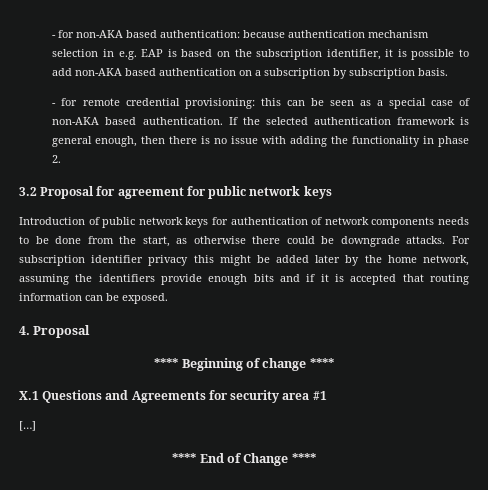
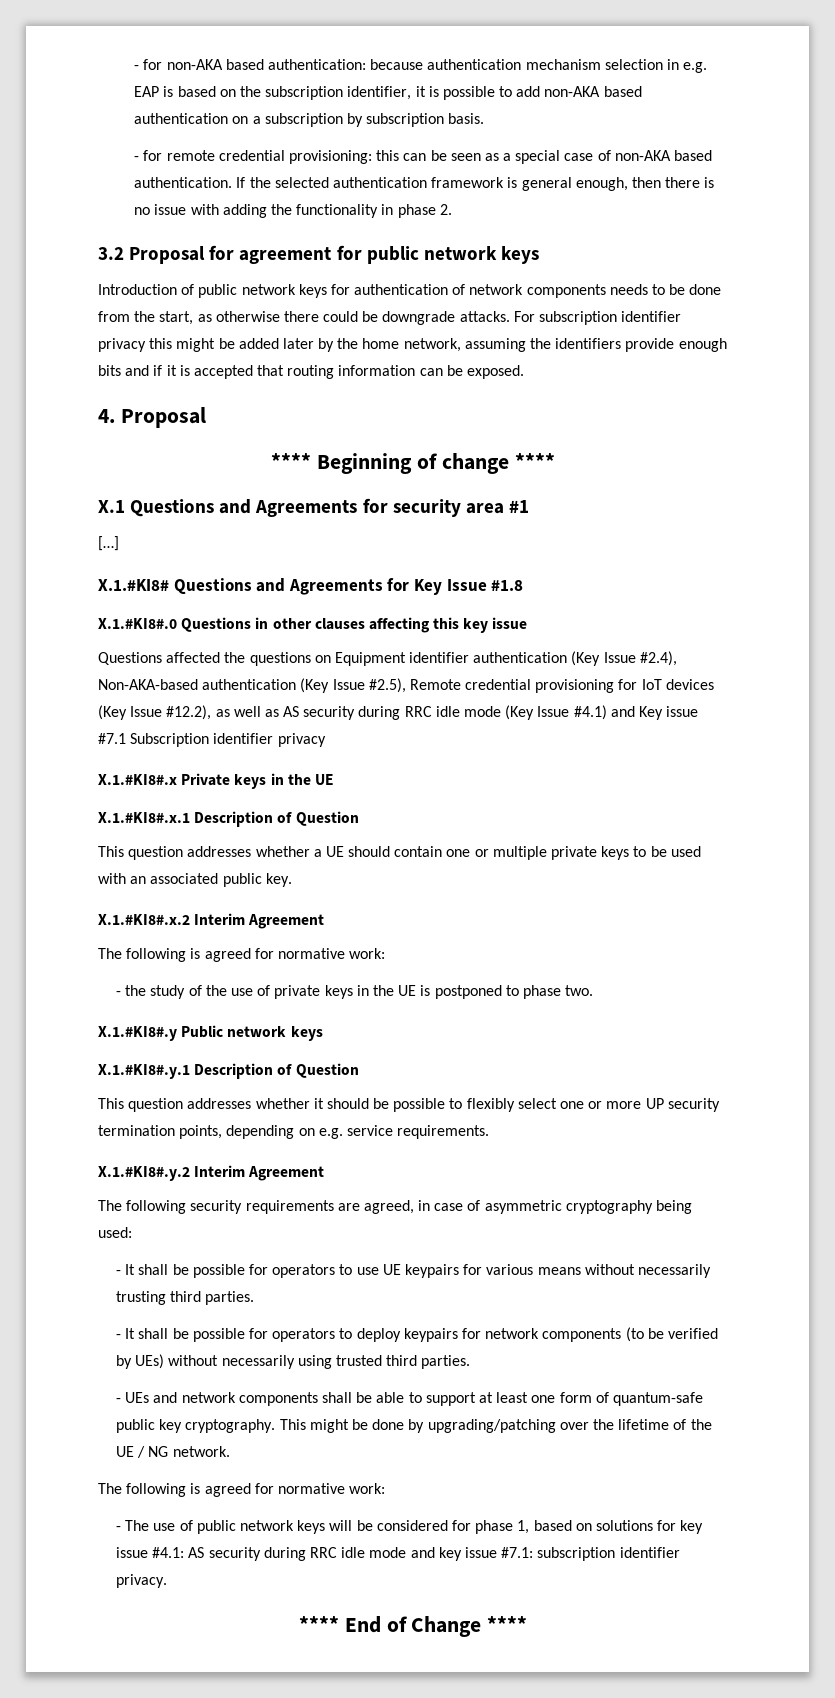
(36, 426) none -> [98,578,524,595] [98,617,528,633] [98,651,677,666] [98,678,714,693] [98,705,699,720] [98,733,326,747] [98,773,334,789] [98,811,359,827] [98,846,701,860] [98,873,292,887] [98,913,325,929] [98,948,386,962] [116,985,594,999] [98,1025,323,1041] [98,1063,359,1079] [98,1098,720,1112] [98,1125,490,1139] [98,1165,325,1181] [98,1200,693,1214] [98,1227,132,1238] [116,1264,711,1278] [116,1291,255,1305] [116,1327,718,1342] [116,1354,471,1369] [116,1392,703,1406] [116,1419,712,1433] [116,1446,230,1458] [98,1483,386,1497] [116,1520,704,1534] [116,1547,680,1561] [116,1574,168,1588] // X.1.#KI8# Questions and Agreements for Key Issue #1.8 // X.1.#KI8#.0 Questions in other clauses affecting this key issue // Questions affected the questions on Equipment identifier authentication (Key Issue #2.4), Non-AKA-based authentication (Key Issue #2.5), Remote credential provisioning for IoT devices (Key Issue #12.2), as well as AS security during RRC idle mode (Key Issue #4.1) and Key issue #7.1 Subscription identifier privacy // X.1.#KI8#.x Private keys in the UE // X.1.#KI8#.x.1 Description of Question // This question addresses whether a UE should contain one or multiple private keys to be used with an associated public key. // X.1.#KI8#.x.2 Interim Agreement // The following is agreed for normative work: // - the study of the use of private keys in the UE is postponed to phase two. // X.1.#KI8#.y Public network keys // X.1.#KI8#.y.1 Description of Question // This question addresses whether it should be possible to flexibly select one or more UP security termination points, depending on e.g. service requirements. // X.1.#KI8#.y.2 Interim Agreement // The following security requirements are agreed, in case of asymmetric cryptography being used: // - It shall be possible for operators to use UE keypairs for various means without necessarily trusting third parties. // - It shall be possible for operators to deploy keypairs for network components (to be verified by UEs) without necessarily using trusted third parties. // - UEs and network components shall be able to support at least one form of quantum-safe public key cryptography. This might be done by upgrading/patching over the lifetime of the UE / NG network. // The following is agreed for normative work: // - The use of public network keys will be considered for phase 1, based on solutions for key issue #4.1: AS security during RRC idle mode and key issue #7.1: subscription identifier privacy.

